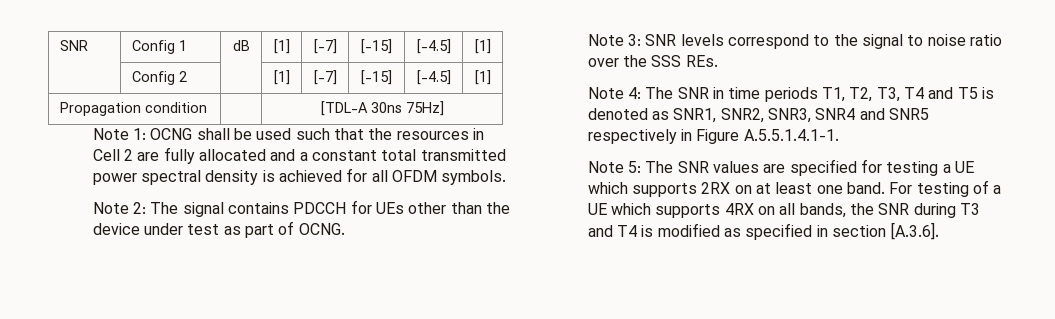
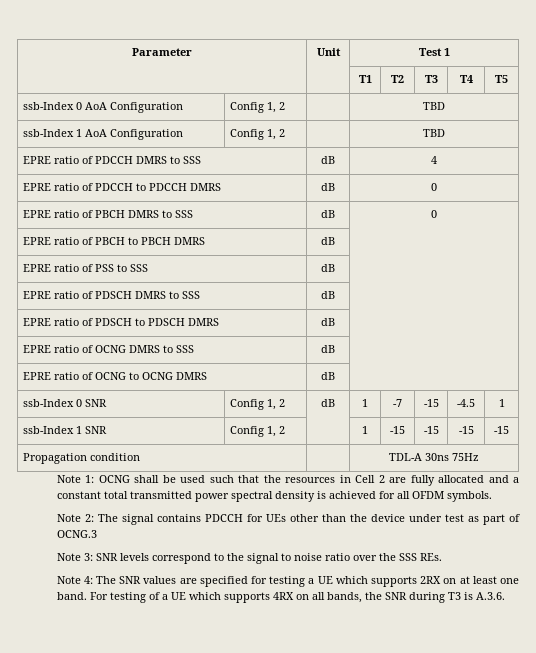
[59,40,88,51] [131,40,187,54] [232,40,250,51] [273,39,290,54] [313,39,337,54] [361,39,392,54] [416,39,451,54] [474,39,491,54] [131,71,187,85] [273,70,290,85] [313,70,337,85] [361,70,392,85] [416,70,451,85] [474,70,491,85] SNR | Config 1 | dB | [1] | [-7] | [-15] | [-4.5] | [1] // | Config 2 | | [1] | [-7] | [-15] | [-4.5] | [1] -> [132,48,192,56] [316,48,341,56] [418,48,450,56] [358,75,372,83] [391,75,404,83] [424,75,438,83] [459,75,473,83] [495,75,508,83] [23,102,184,113] [230,102,286,113] [423,102,445,110] [23,129,184,140] [230,129,286,140] [423,129,445,137] [23,156,202,164] [321,156,335,164] [431,156,437,164] [23,183,222,191] [321,183,335,191] [431,183,437,191] [23,210,194,218] [321,210,335,218] [431,210,437,218] [23,237,206,245] [321,237,335,245] [23,264,149,272] [321,264,335,272] [23,291,201,299] [321,291,335,299] [23,318,220,326] [321,318,335,326] [23,345,195,353] [321,345,335,353] [23,372,208,380] [321,372,335,380] [23,399,108,407] [230,399,286,410] [321,399,335,407] [362,399,368,407] [393,399,402,407] [423,399,439,407] [457,399,475,407] [498,399,505,407] [23,426,108,434] [230,426,286,437] [362,426,368,434] [390,426,405,434] [423,426,439,434] [458,426,474,434] [494,426,509,434] Parameter | Unit | Test 1 // | | T1 | T2 | T3 | T4 | T5 // ssb-Index 0 AoA Configuration | Config 1, 2 | | TBD // ssb-Index 1 AoA Configuration | Config 1, 2 | | TBD // EPRE ratio of PDCCH DMRS to SSS | dB | 4 // EPRE ratio of PDCCH to PDCCH DMRS | dB | 0 // EPRE ratio of PBCH DMRS to SSS | dB | 0 // EPRE ratio of PBCH to PBCH DMRS | dB | // EPRE ratio of PSS to SSS | dB | // EPRE ratio of PDSCH DMRS to SSS | dB | // EPRE ratio of PDSCH to PDSCH DMRS | dB | // EPRE ratio of OCNG DMRS to SSS | dB | // EPRE ratio of OCNG to OCNG DMRS | dB | // ssb-Index 0 SNR | Config 1, 2 | dB | 1 | -7 | -15 | -4.5 | 1 // ssb-Index 1 SNR | Config 1, 2 | | 1 | -15 | -15 | -15 | -15
[320,101,444,116] [TDL-A 30ns 75Hz] -> [389,453,479,461] TDL-A 30ns 75Hz
[298,223,345,235] OCNG. -> [56,530,97,538] OCNG.3
[713,87,994,102] [587,108,930,123] [587,129,839,144] [587,161,709,173] in time periods T1, T2, T3, T4 and T5 is denoted as SNR1, SNR2, SNR3, SNR4 and SNR5 respectively in Figure A.5.5.1.4.1-1. // Note 5: The SNR -> (142, 580) none
[587,222,940,240] and T4 is modified as specified in section [A.3.6]. -> [463,592,505,600] is A.3.6.

